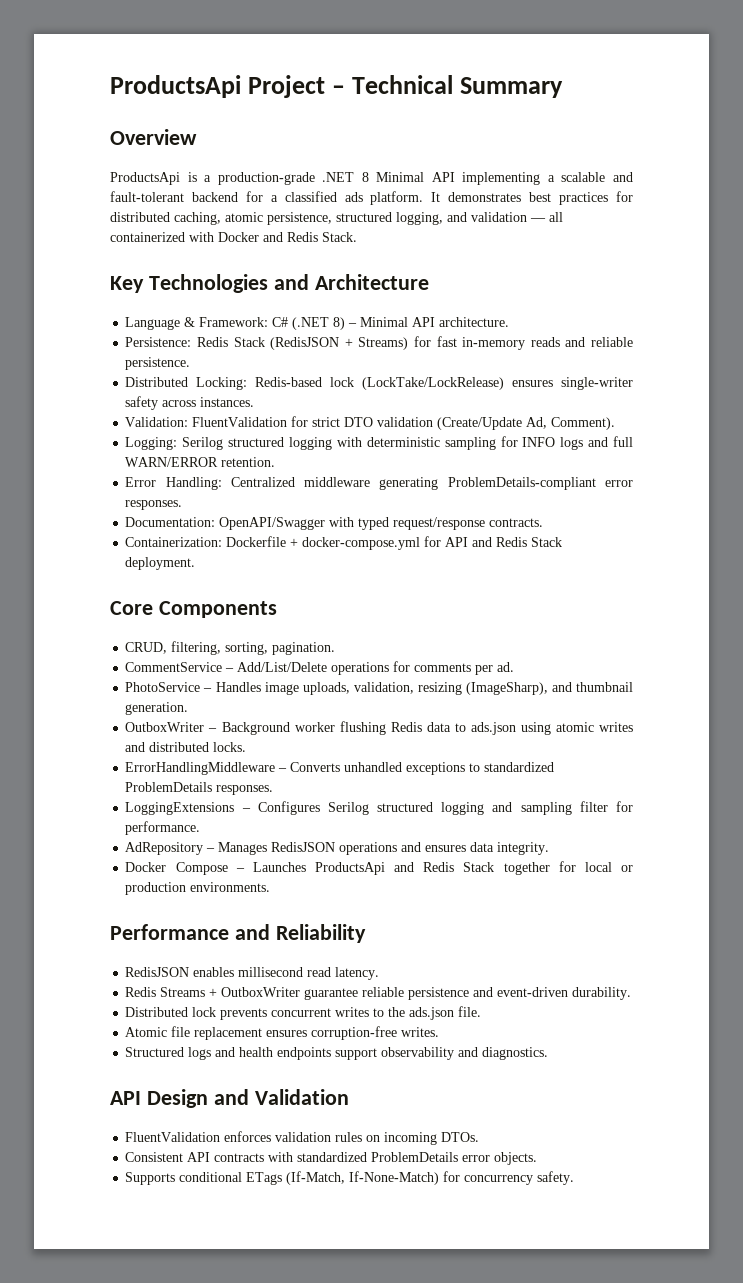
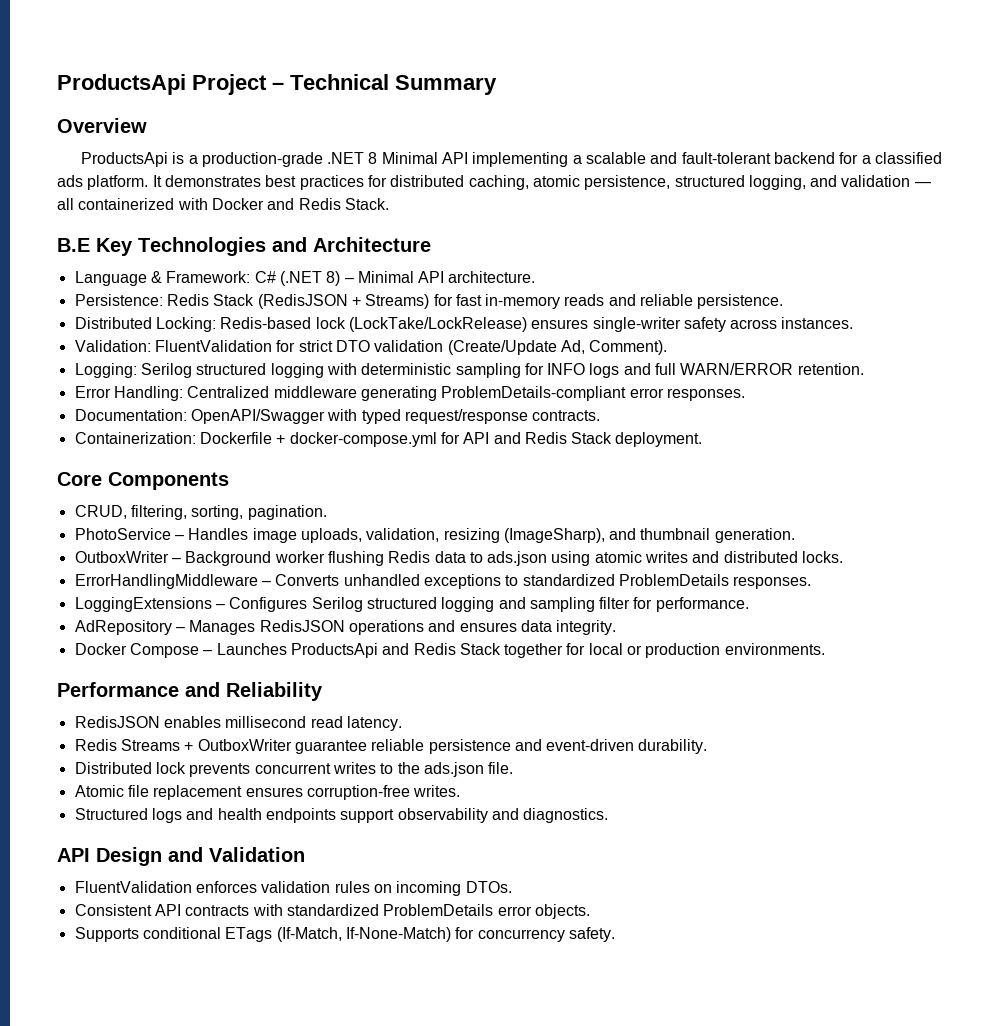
(357, 237) none -> [57,238,90,252] B.E
[125,661,515,675] // CommentService – Add/List/Delete operations for comments per ad. -> (327, 512) none

